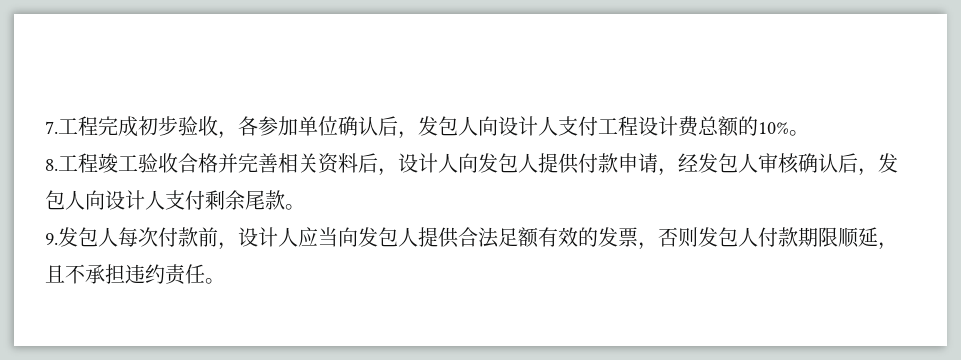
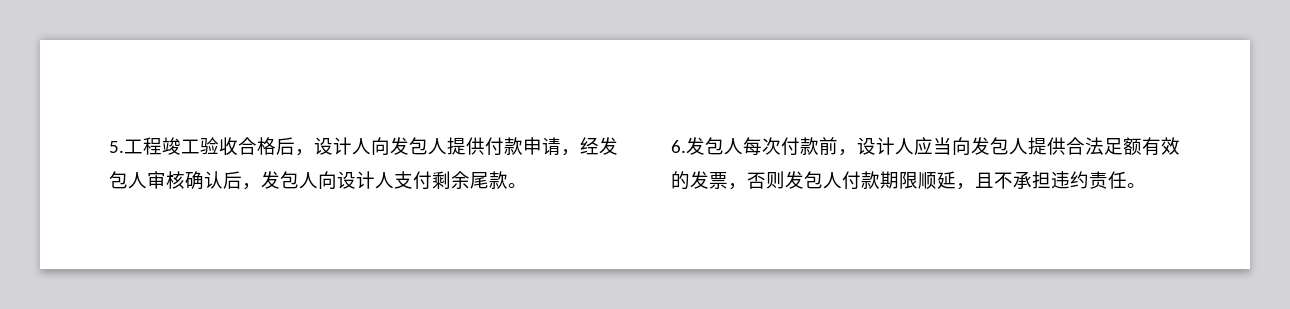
[45,116,809,139] [45,159,58,171] 7.工程完成初步验收，各参加单位确认后，发包人向设计人支付工程设计费总额的10%。 // 8. -> [109,141,124,153] 5.
[218,153,358,174] 并完善相关资料 -> (276, 146) none
[45,233,58,245] 9. -> [671,140,686,153] 6.

